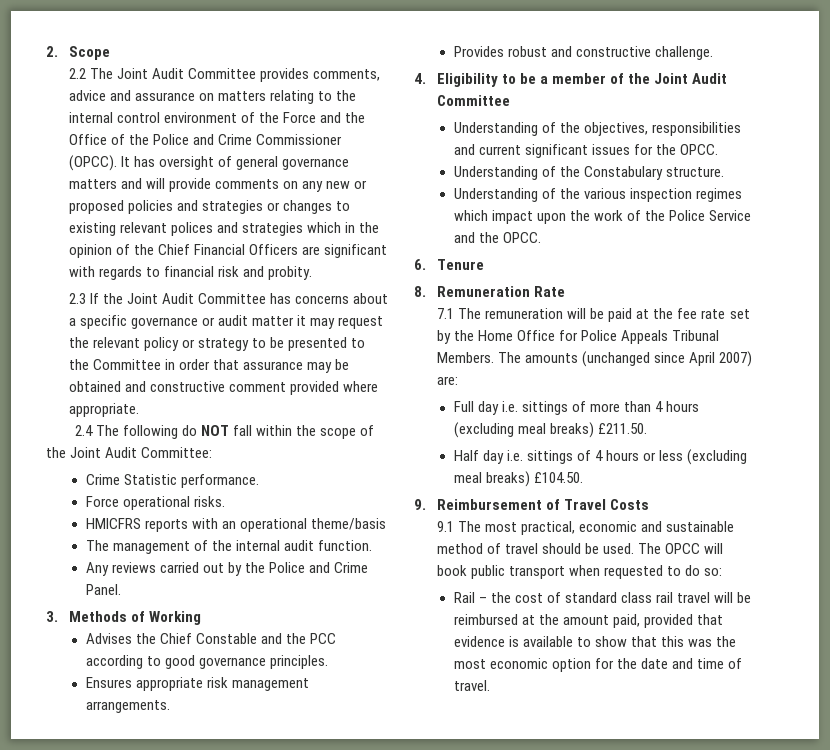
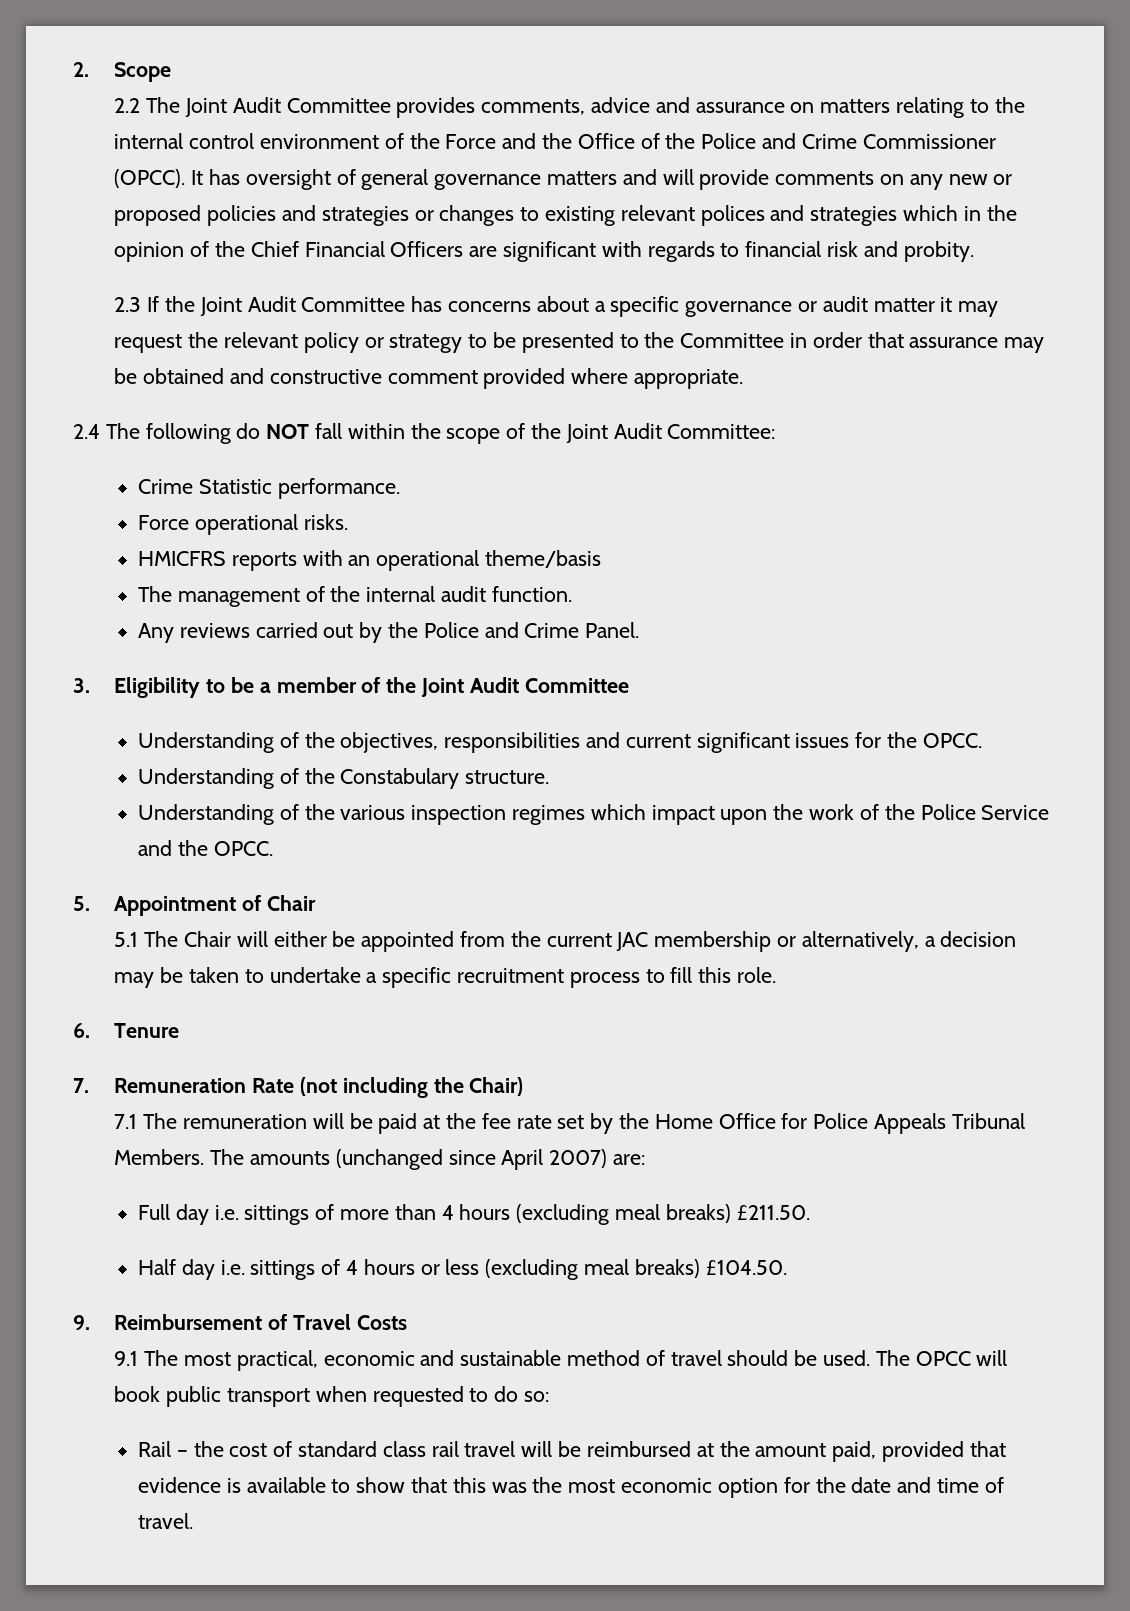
[69,611,202,625] [85,633,336,644] [85,655,328,669] [85,677,309,691] [85,700,170,713] [453,46,713,60] [414,73,426,84] Methods of Working // Advises the Chief Constable and the PCC according to good governance principles. // Ensures appropriate risk management arrangements. // Provides robust and constructive challenge. // 4. -> (90, 685) none
(541, 237) none -> [73,895,317,916] [114,931,1017,952] [114,967,777,988] // 5. Appointment of Chair // 5.1 The Chair will either be appointed from the current JAC membership or alternatively, a decision may be taken to undertake a specific recruitment process to fill this role.
[414,286,426,297] 8. -> [73,1078,89,1093] 7.
(566, 291) none -> [300,1077,524,1098] (not including the Chair)

